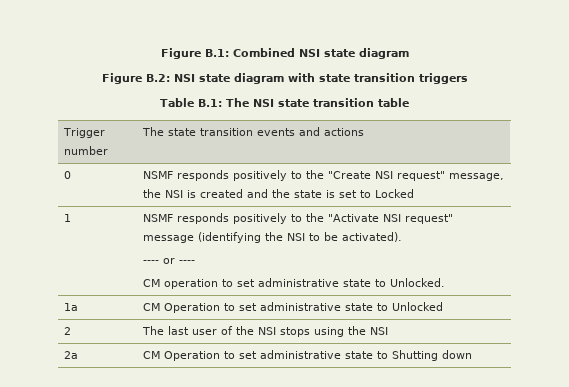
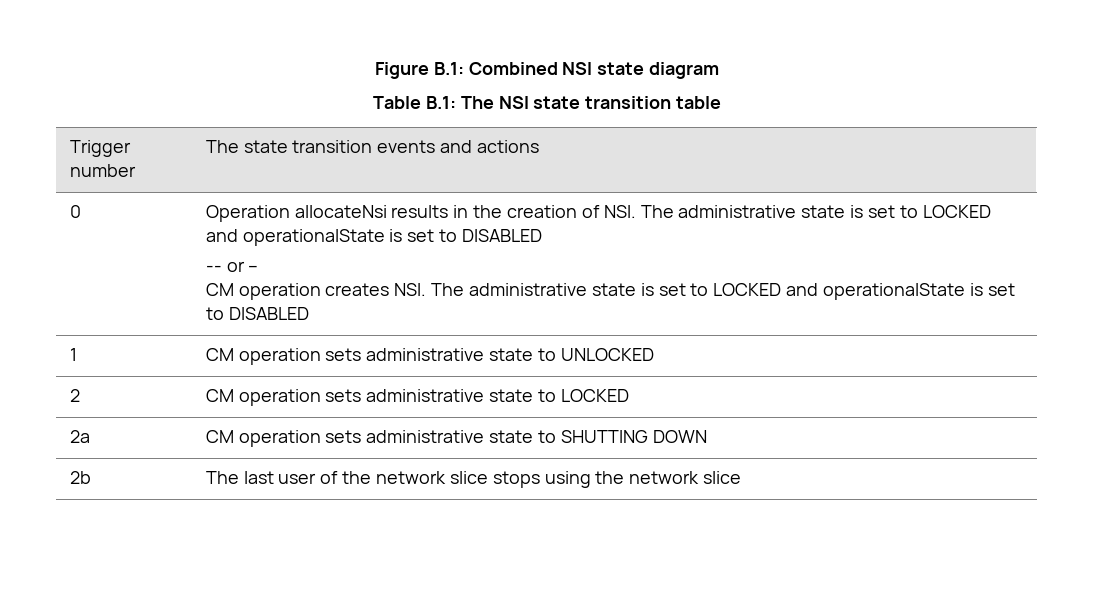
[101,73,468,84] // Figure B.2: NSI state diagram with state transition triggers -> (720, 70) none
[143,170,505,181] [143,189,415,198] [64,214,72,222] [143,213,454,224] [143,232,403,243] [143,258,196,264] [143,278,446,289] [64,303,79,311] [143,302,444,313] [64,327,72,335] NSMF responds positively to the "Create NSI request" message, the NSI is created and the state is set to Locked // 1 | NSMF responds positively to the "Activate NSI request" message (identifying the NSI to be activated). // ---- or ---- // CM operation to set administrative state to Unlocked. // 1a | CM Operation to set administrative state to Unlocked // 2 -> [205,205,991,222] [205,229,542,246] [205,261,259,272] [205,283,1015,300] [205,307,309,320] [69,348,77,361] [205,348,654,365] [69,389,80,402] [205,389,629,406] [69,430,90,443] [205,430,707,447] [69,471,91,484] Operation allocateNsi results in the creation of NSI. The administrative state is set to LOCKED and operationalState is set to DISABLED // -- or – // CM operation creates NSI. The administrative state is set to LOCKED and operationalState is set to DISABLED // 1 | CM operation sets administrative state to UNLOCKED // 2 | CM operation sets administrative state to LOCKED // 2a | CM operation sets administrative state to SHUTTING DOWN // 2b
[258,327,277,335] NSI -> [375,471,488,484] network slice
[370,327,389,335] [64,351,79,359] [143,350,473,361] NSI // 2a | CM Operation to set administrative state to Shutting down -> [629,471,742,484] network slice

